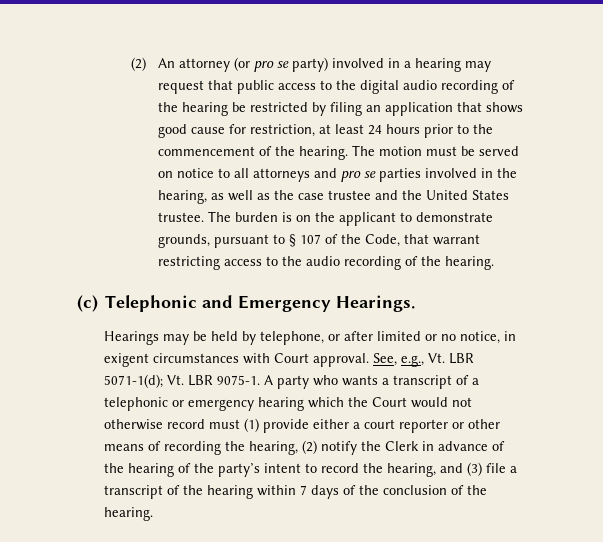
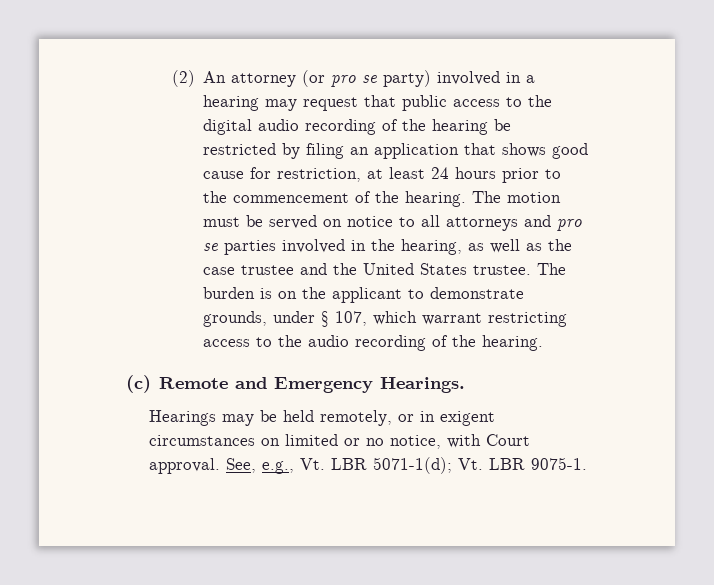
[214,234,430,248] pursuant to § 107 of the Code, that -> [272,311,417,327] under § 107, which
[105,295,198,312] Telephonic -> [159,377,229,389] Remote
[242,331,374,345] by telephone, or after -> [319,410,495,426] [148,435,280,446] remotely, or in exigent circumstances on
[504,331,517,341] [104,353,240,367] in exigent circumstances -> (441, 442) none
[264,375,480,389] [104,397,473,411] [104,418,501,433] [104,440,506,455] [104,462,518,477] [104,485,488,499] [104,507,154,521] A party who wants a transcript of a telephonic or emergency hearing which the Court would not otherwise record must (1) provide either a court reporter or other means of recording the hearing, (2) notify the Clerk in advance of the hearing of the party’s intent to record the hearing, and (3) file a transcript of the hearing within 7 days of the conclusion of the hearing. -> (587, 463) none

